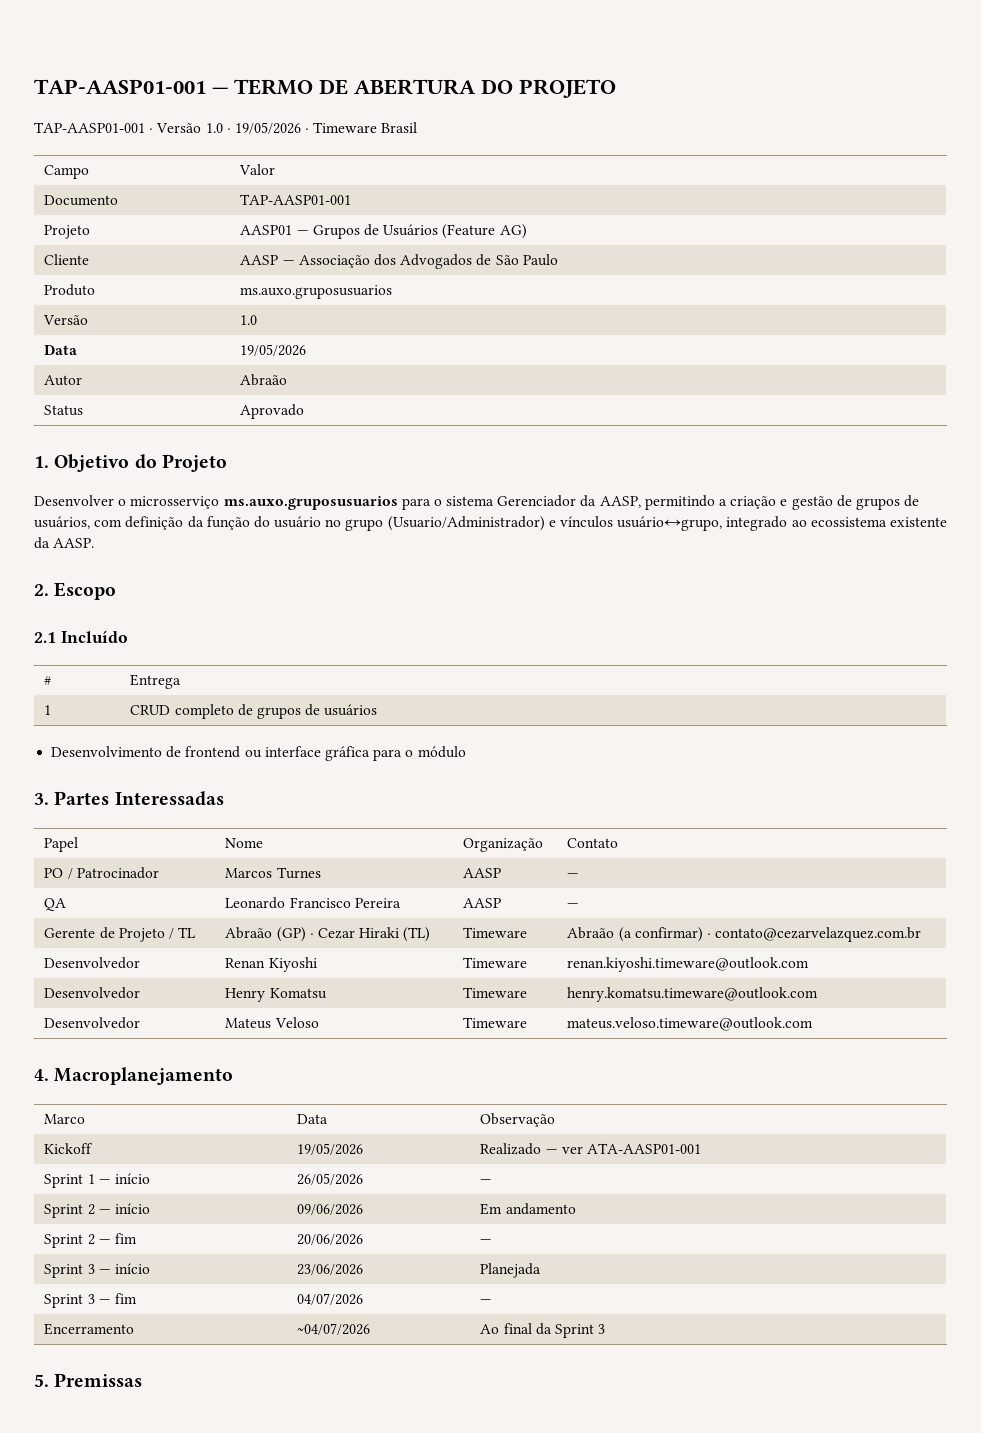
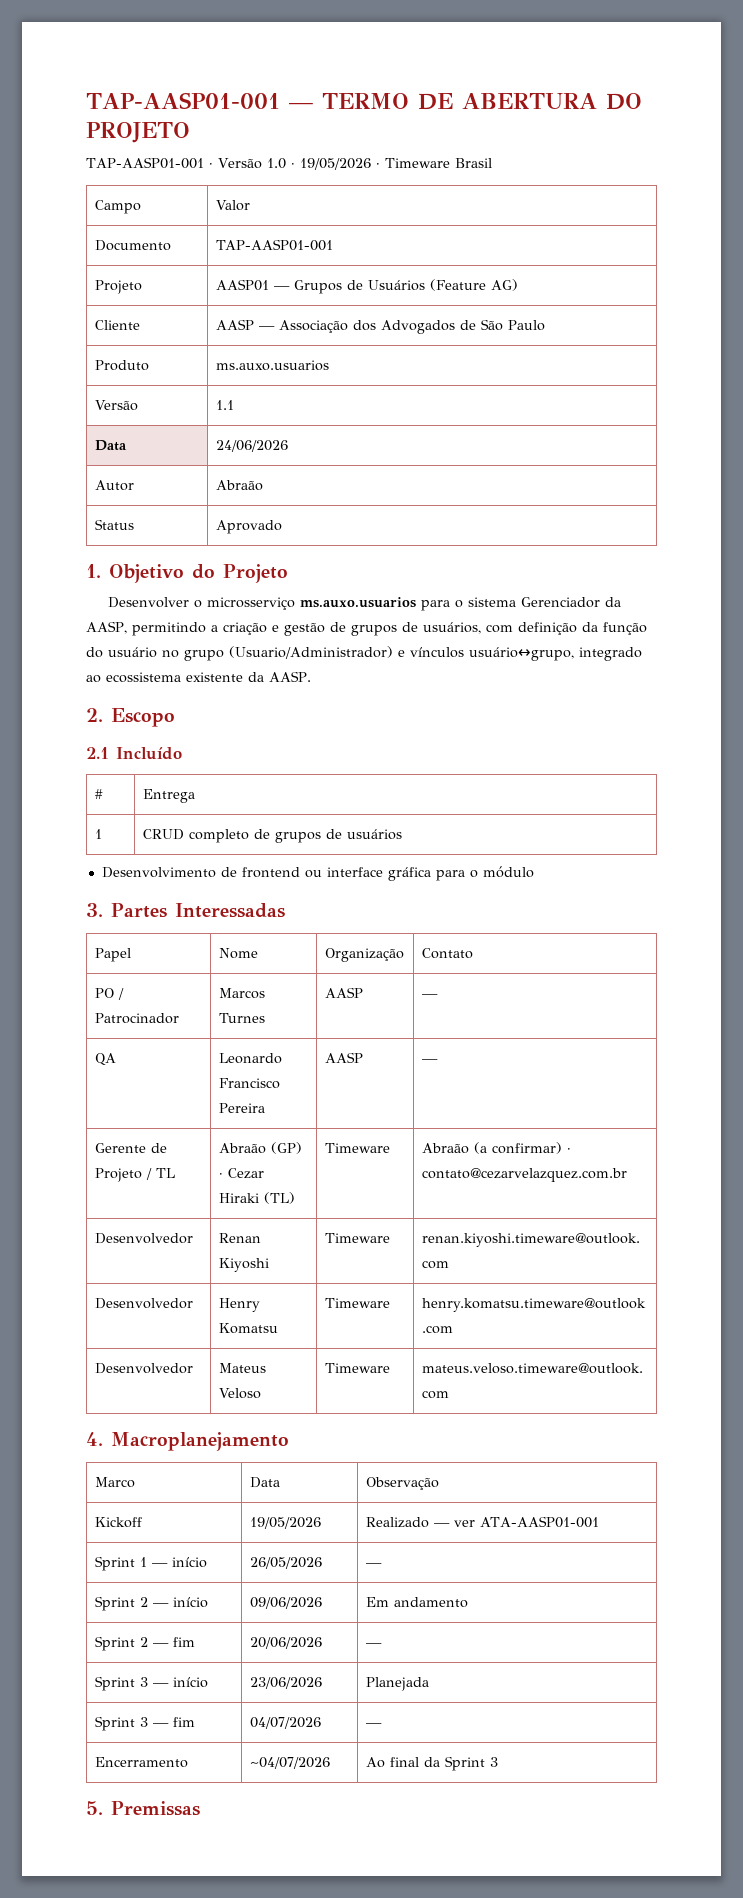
[240,285,393,299] ms.auxo.gruposusuarios -> [215,360,329,371] ms.auxo.usuarios
[240,315,258,325] [44,345,78,355] [240,344,307,356] 1.0 // Data | 19/05/2026 -> [215,400,234,410] [94,440,127,451] [215,440,288,452] 1.1 // Data | 24/06/2026
[223,496,398,510] ms.auxo.gruposusuarios -> [299,597,416,608] ms.auxo.usuarios

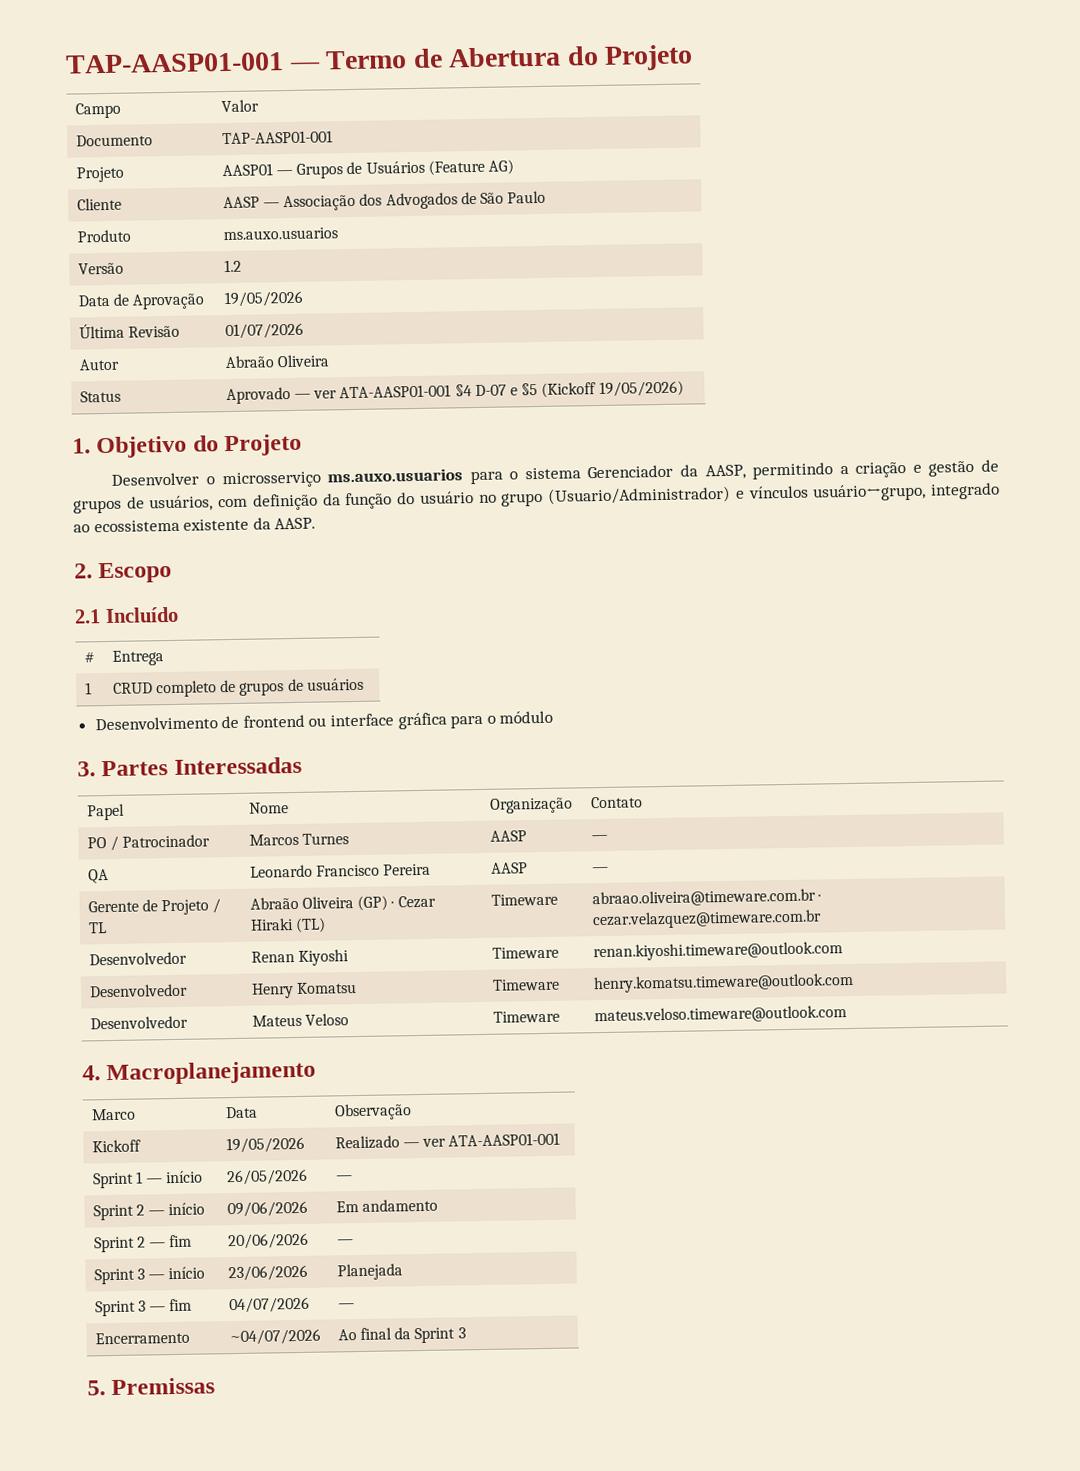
[321,93,642,110] [86,122,190,143] [86,157,492,170] TERMO DE ABERTURA DO PROJETO // TAP-AASP01-001 · Versão 1.0 · 19/05/2026 · Timeware Brasil -> [325,44,694,71] Termo de Abertura do Projeto
[215,400,234,410] [94,440,127,451] [215,440,288,452] 1.1 // Data | 24/06/2026 -> [223,259,242,273] [77,293,206,310] [223,290,303,308] [78,323,181,339] [224,322,304,340] 1.2 // Data de Aprovação | 19/05/2026 // Última Revisão | 01/07/2026
(263, 485) none -> [277,354,330,368] Oliveira
(282, 527) none -> [294,380,684,399] — ver ATA-AASP01-001 §4 D-07 e §5 (Kickoff 19/05/2026)
(266, 1148) none -> [302,896,355,909] Oliveira
[421,1142,571,1154] [421,1168,627,1182] Abraão (a confirmar) · contato@cezarvelazquez.com.br -> [591,888,822,908] [591,909,822,930] abraao.oliveira@timeware.com.br · cezar.velazquez@timeware.com.br

